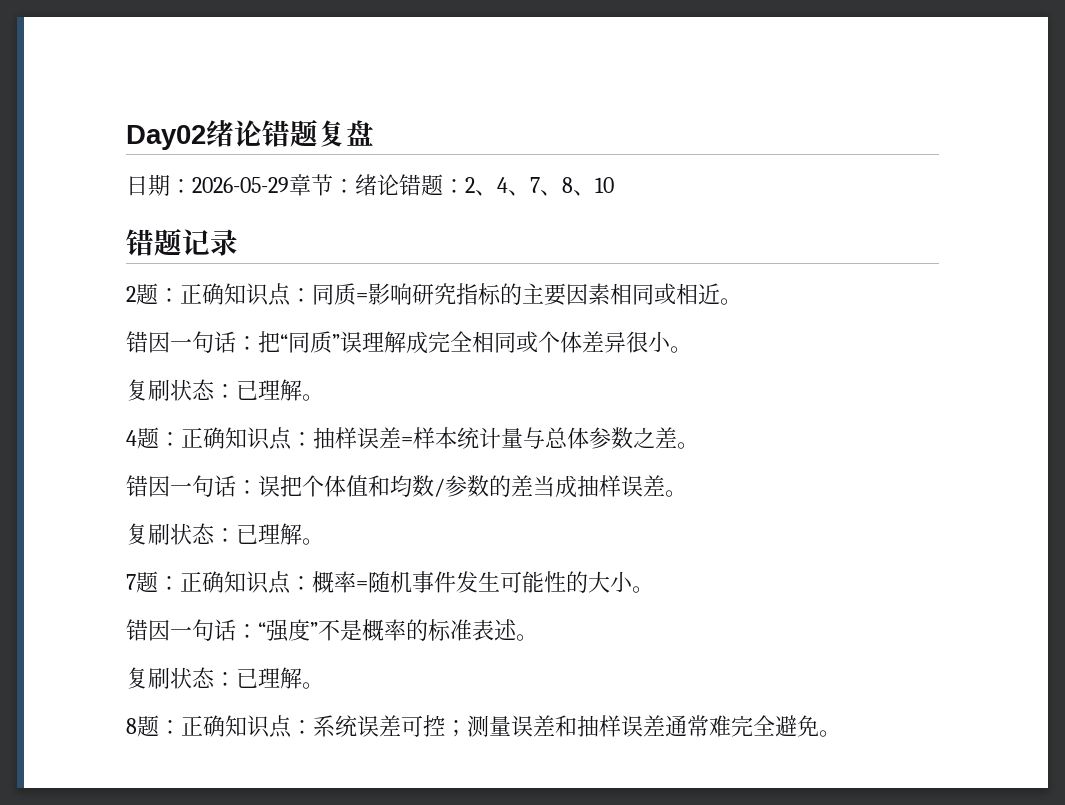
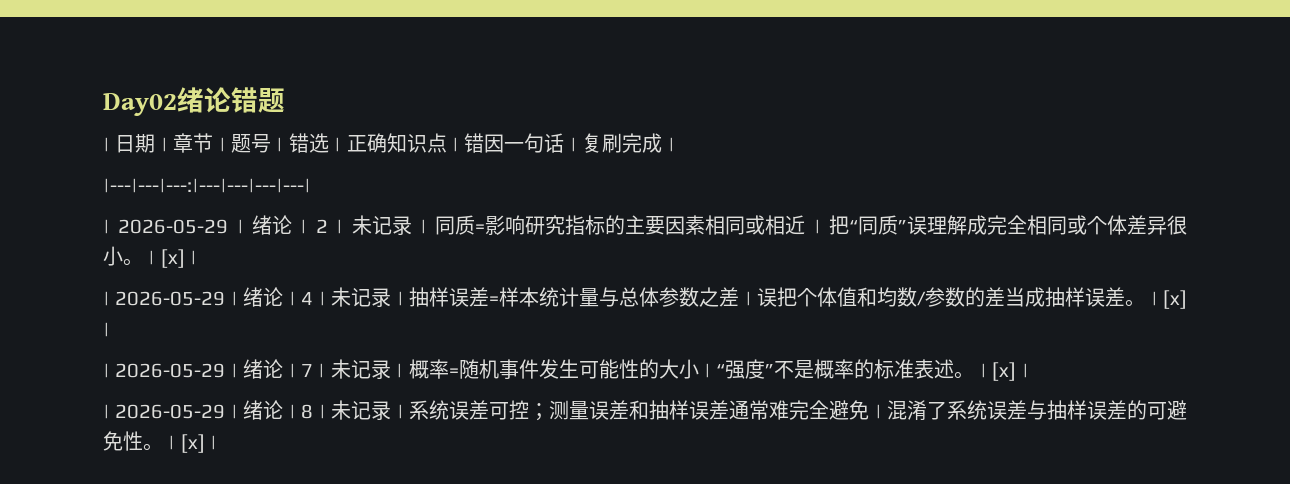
[318,120,374,147] [126,174,614,196] [126,228,238,256] [126,283,312,306] 复盘 // 日期：2026-05-29章节：绪论错题：2、4、7、8、10 // 错题记录 // 2题：正确知识点： -> [103,133,675,153] [103,178,311,193] [103,215,427,235] // | 日期 | 章节 | 题号 | 错选 | 正确知识点 | 错因一句话 | 复刷完成 | // |---|---|---:|---|---|---|---| // | 2026-05-29 | 绪论 | 2 | 未记录 |
[720,298,742,305] [126,331,258,353] 。 // 错因一句话： -> [813,219,821,234] |
[126,379,324,401] [126,427,313,450] // 复刷状态：已理解。 // 4题：正确知识点： -> [148,249,198,268] [103,287,404,307] | [x] | // | 2026-05-29 | 绪论 | 4 | 未记录 |
[677,442,699,449] [126,475,258,497] 。 // 错因一句话： -> [744,291,752,306] |
[126,523,324,545] [126,571,312,594] // 复刷状态：已理解。 // 7题：正确知识点： -> [1150,290,1187,309] [103,322,110,337] [103,359,404,379] | [x] | // | 2026-05-29 | 绪论 | 7 | 未记录 |
[632,586,654,593] [126,619,258,641] 。 // 错因一句话： -> [704,363,711,378] |
[126,667,324,689] [126,715,313,738] // 复刷状态：已理解。 // 8题：正确知识点： -> [979,362,1029,381] [103,400,404,420] | [x] | // | 2026-05-29 | 绪论 | 8 | 未记录 |
[819,730,841,737] 。 -> [874,400,1187,421] [103,431,218,453] | 混淆了系统误差与抽样误差的可避免性。 | [x] |

